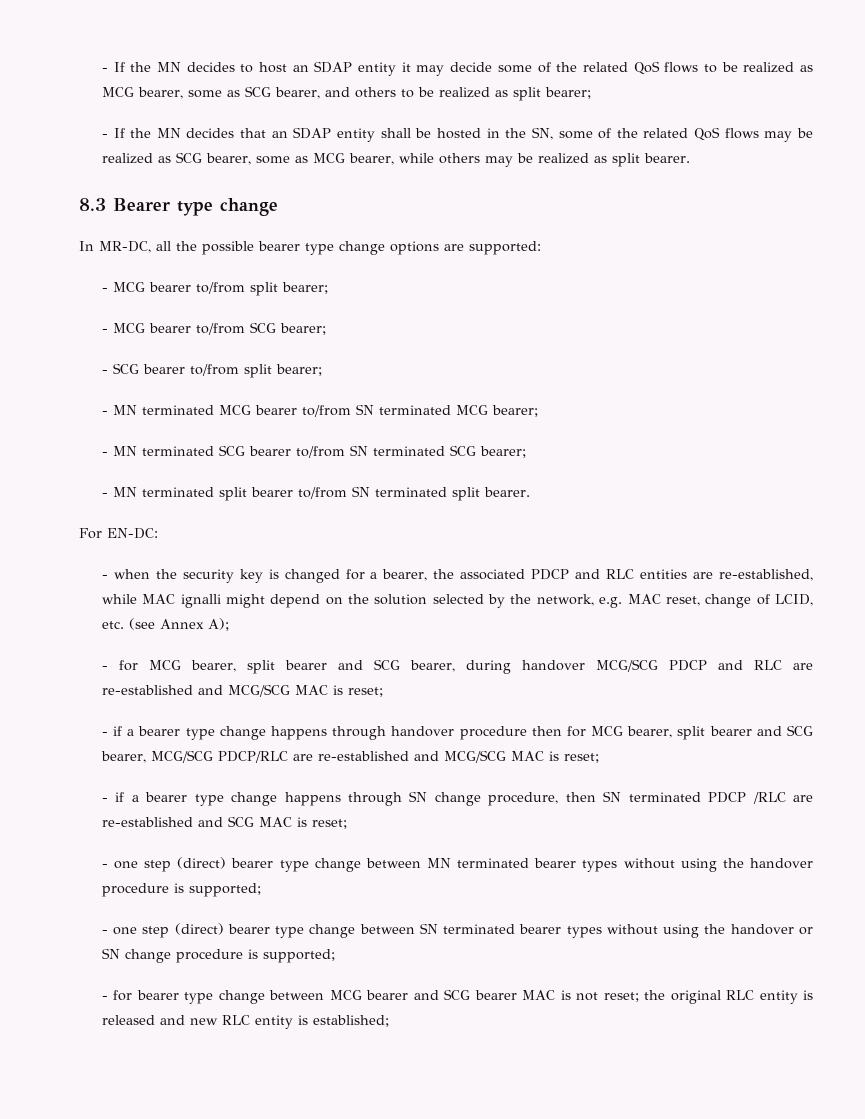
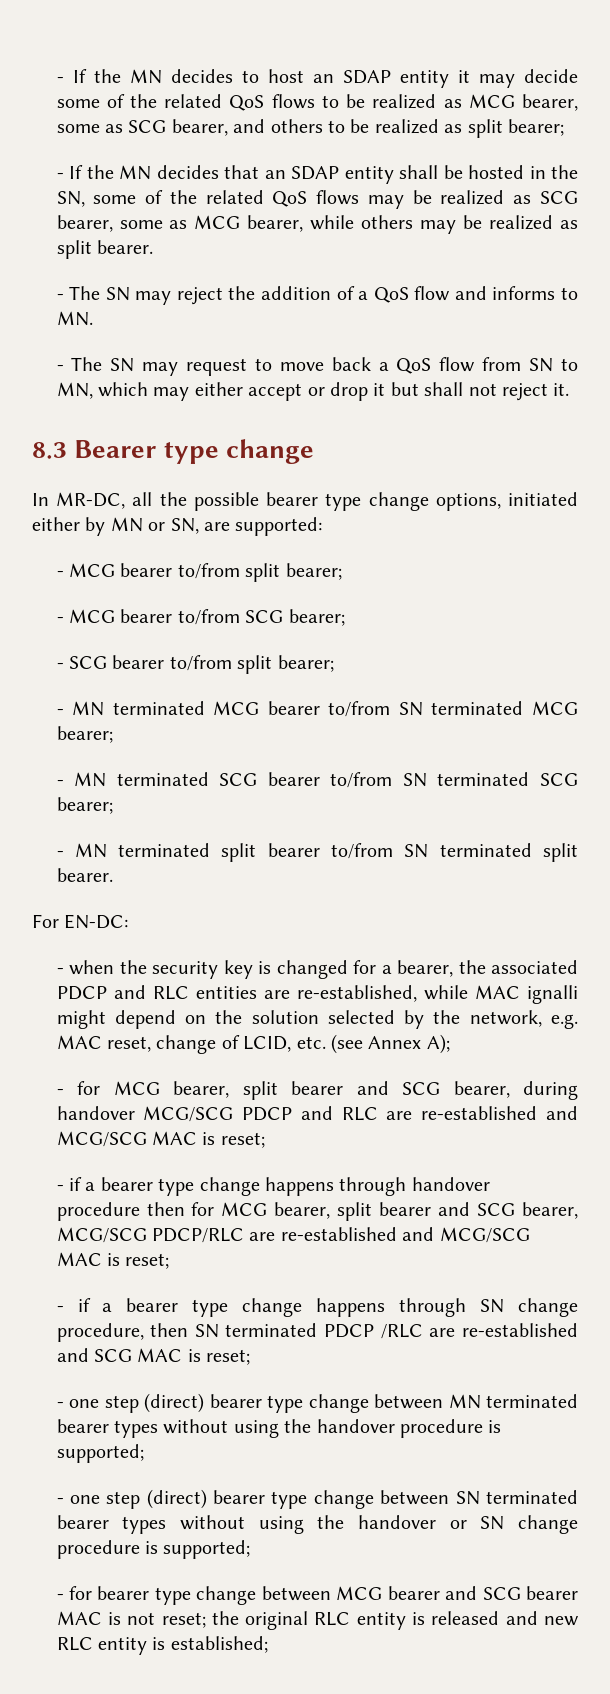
(690, 158) none -> [56,286,578,305] [56,311,93,326] [56,357,578,376] [56,382,570,401] // - The SN may reject the addition of a QoS flow and informs to MN. // - The SN may request to move back a QoS flow from SN to MN, which may either accept or drop it but shall not reject it.
[390,241,439,255] options -> [435,492,578,511] [32,517,199,536] options, initiated either by MN or SN,

